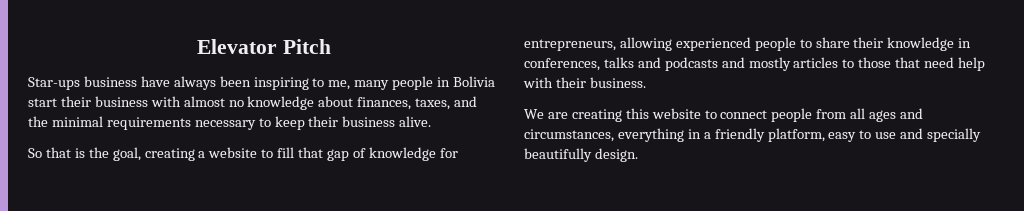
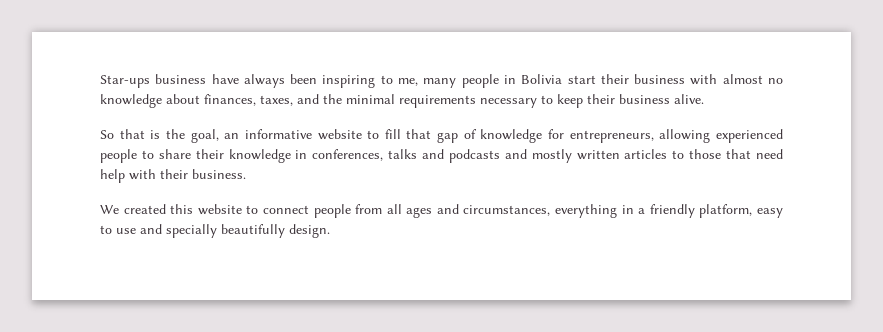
[197,39,331,54] Elevator Pitch // -> (100, 81) none
[144,148,206,161] creating a -> [224,129,312,139] an informative
(791, 64) none -> [576,150,620,160] written
[547,109,622,122] are creating -> [123,204,166,214] created

